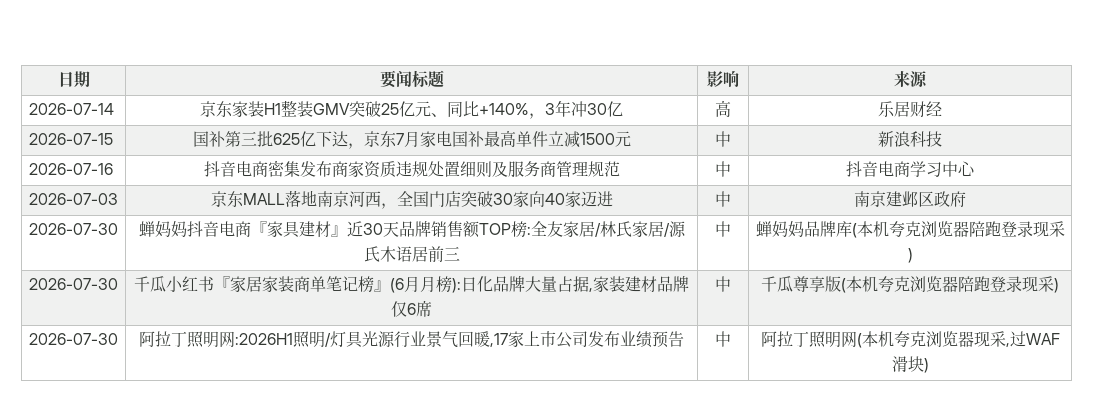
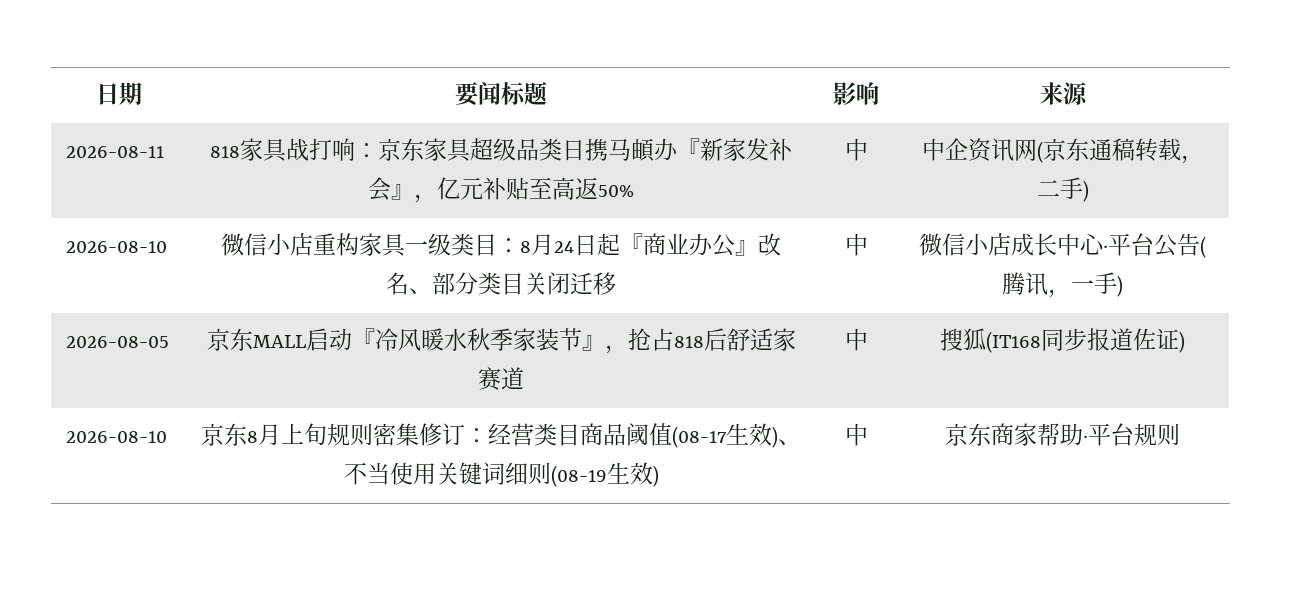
[28,103,114,115] [199,100,623,119] [715,100,731,117] [878,101,942,117] [28,133,113,145] [192,130,631,149] [715,131,731,147] [878,131,942,147] [28,163,113,175] [203,160,620,178] [715,161,731,177] [846,161,975,178] [28,193,118,205] [210,190,613,209] [715,191,731,207] [854,191,966,207] [28,223,118,235] [138,221,686,238] [363,246,460,262] [715,221,731,237] [755,221,1065,238] [907,248,913,263] [28,278,118,290] [133,276,689,293] [391,300,432,317] [715,276,731,292] [761,276,1059,293] [28,333,118,345] [138,331,684,348] [715,331,731,347] [760,331,1060,348] [891,356,929,373] 2026-07-14 | 京东家装H1整装GMV突破25亿元、同比+140%，3年冲30亿 | 高 | 乐居财经 // 2026-07-15 | 国补第三批625亿下达，京东7月家电国补最高单件立减1500元 | 中 | 新浪科技 // 2026-07-16 | 抖音电商密集发布商家资质违规处置细则及服务商管理规范 | 中 | 抖音电商学习中心 // 2026-07-03 | 京东MALL落地南京河西，全国门店突破30家向40家迈进 | 中 | 南京建邺区政府 // 2026-07-30 | 蝉妈妈抖音电商『家具建材』近30天品牌销售额TOP榜:全友家居/林氏家居/源氏木语居前三 | 中 | 蝉妈妈品牌库(本机夸克浏览器陪跑登录现采) // 2026-07-30 | 千瓜小红书『家居家装商单笔记榜』(6月月榜):日化品牌大量占据,家装建材品牌仅6席 | 中 | 千瓜尊享版(本机夸克浏览器陪跑登录现采) // 2026-07-30 | 阿拉丁照明网:2026H1照明/灯具光源行业景气回暖,17家上市公司发布业绩预告 | 中 | 阿拉丁照明网(本机夸克浏览器现采,过WAF滑块) -> [66,146,165,158] [209,138,792,162] [368,177,634,203] [844,138,868,161] [921,138,1204,164] [1036,177,1089,202] [66,241,168,253] [220,233,781,257] [386,272,616,295] [844,233,868,256] [919,233,1206,258] [1002,272,1123,298] [66,336,170,348] [206,328,796,354] [478,367,524,391] [844,328,868,351] [940,328,1185,353] [66,431,168,443] [200,423,801,448] [343,462,659,487] [844,423,868,446] [945,423,1180,446] 2026-08-11 | 818家具战打响：京东家具超级品类日携马頔办『新家发补会』，亿元补贴至高返50% | 中 | 中企资讯网(京东通稿转载，二手) // 2026-08-10 | 微信小店重构家具一级类目：8月24日起『商业办公』改名、部分类目关闭迁移 | 中 | 微信小店成长中心·平台公告(腾讯，一手) // 2026-08-05 | 京东MALL启动『冷风暖水秋季家装节』，抢占818后舒适家赛道 | 中 | 搜狐(IT168同步报道佐证) // 2026-08-10 | 京东8月上旬规则密集修订：经营类目商品阈值(08-17生效)、不当使用关键词细则(08-19生效) | 中 | 京东商家帮助·平台规则

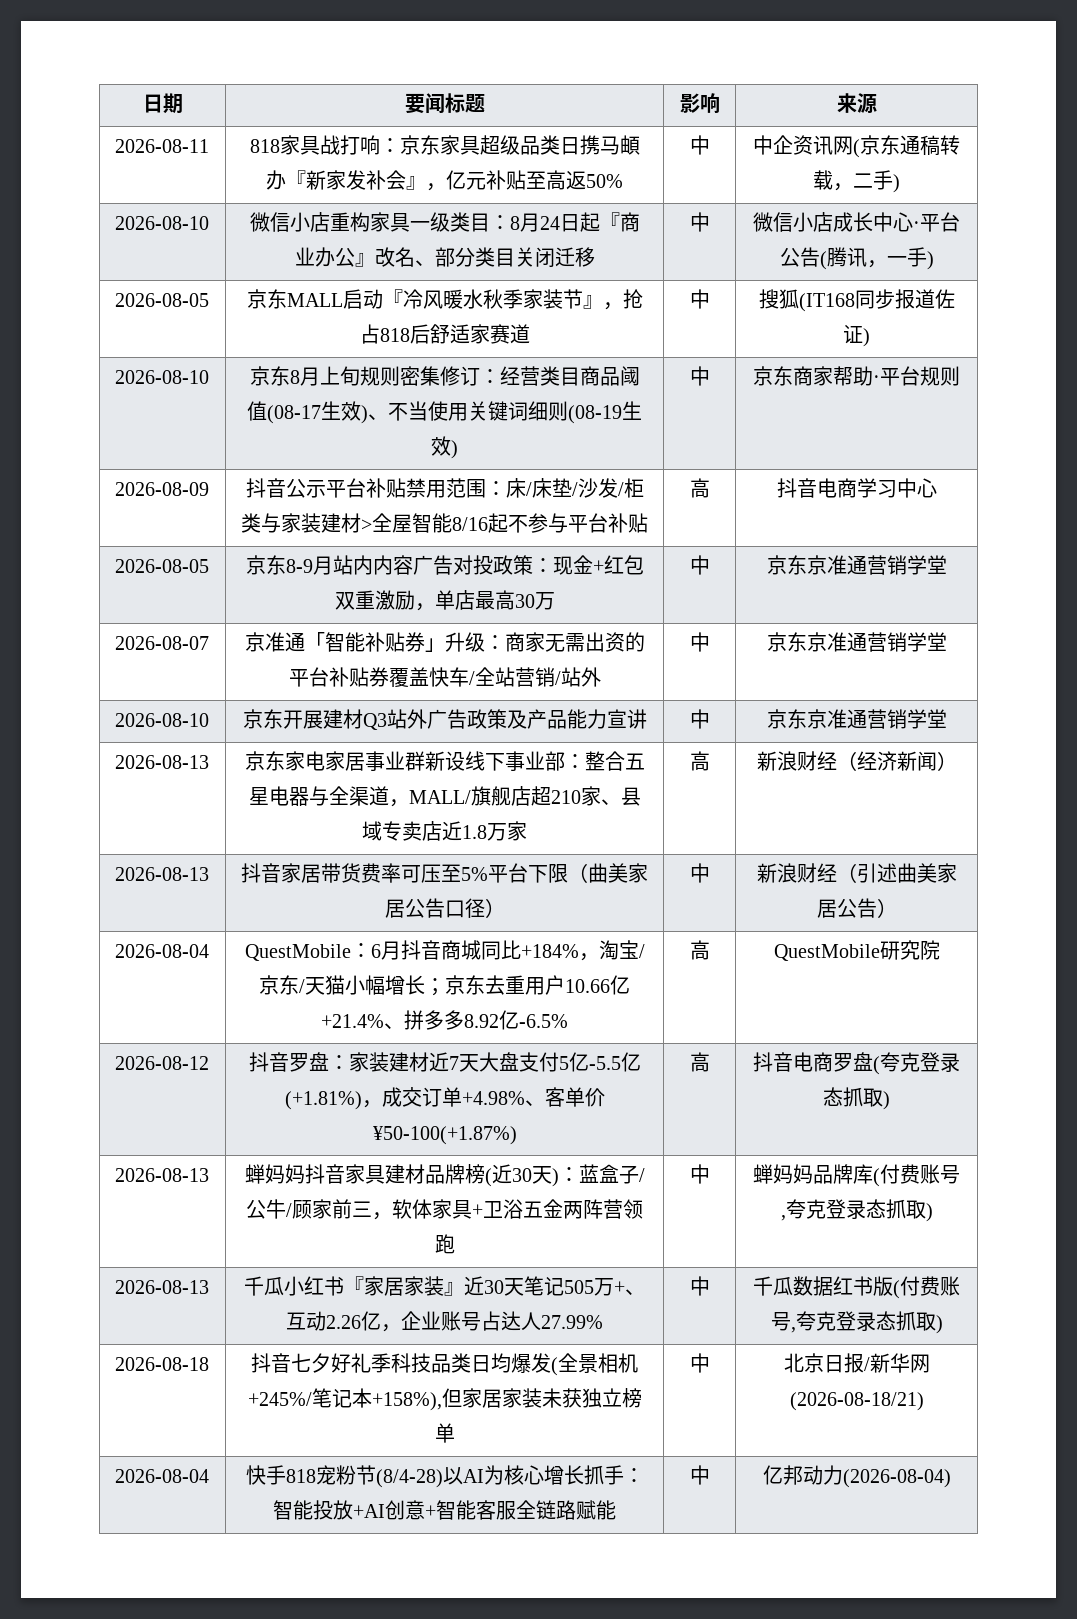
(1180, 434) none -> [114,482,209,496] [245,478,644,498] [241,513,648,533] [689,478,710,498] [776,478,937,498] [114,559,209,573] [245,555,644,575] [334,590,555,611] [689,555,710,575] [766,555,947,575] [114,636,209,650] [244,632,645,652] [288,667,601,687] [689,632,710,652] [766,632,947,652] [114,713,209,727] [242,709,647,730] [689,709,710,729] [766,709,947,729] [114,755,209,769] [244,751,645,771] [248,786,641,807] [362,821,527,841] [689,751,710,771] [756,751,957,771] [114,867,209,881] [241,863,648,883] [384,898,505,918] [689,863,710,883] [756,863,957,883] [816,898,897,918] [114,944,209,958] [244,940,645,961] [259,975,630,996] [321,1010,568,1030] [689,940,710,960] [773,940,940,961] [114,1056,209,1070] [248,1052,641,1072] [284,1087,605,1110] [372,1126,517,1145] [689,1052,710,1072] [753,1052,960,1075] [823,1087,890,1110] [114,1168,209,1182] [244,1164,645,1187] [246,1199,643,1220] [434,1234,455,1254] [689,1164,710,1184] [753,1164,960,1187] [780,1199,933,1222] [114,1280,209,1294] [244,1276,645,1296] [286,1311,603,1332] [689,1276,710,1296] [753,1276,960,1299] [770,1311,943,1334] [114,1357,209,1371] [251,1353,638,1376] [247,1388,642,1411] [434,1423,455,1443] [689,1353,710,1373] [783,1353,930,1373] [789,1392,924,1411] [114,1469,209,1483] [245,1465,644,1488] [273,1500,616,1520] [689,1465,710,1485] [762,1465,951,1488] // 2026-08-09 | 抖音公示平台补贴禁用范围：床/床垫/沙发/柜类与家装建材>全屋智能8/16起不参与平台补贴 | 高 | 抖音电商学习中心 // 2026-08-05 | 京东8-9月站内内容广告对投政策：现金+红包双重激励，单店最高30万 | 中 | 京东京准通营销学堂 // 2026-08-07 | 京准通「智能补贴券」升级：商家无需出资的平台补贴券覆盖快车/全站营销/站外 | 中 | 京东京准通营销学堂 // 2026-08-10 | 京东开展建材Q3站外广告政策及产品能力宣讲 | 中 | 京东京准通营销学堂 // 2026-08-13 | 京东家电家居事业群新设线下事业部：整合五星电器与全渠道，MALL/旗舰店超210家、县域专卖店近1.8万家 | 高 | 新浪财经（经济新闻） // 2026-08-13 | 抖音家居带货费率可压至5%平台下限（曲美家居公告口径） | 中 | 新浪财经（引述曲美家居公告） // 2026-08-04 | QuestMobile：6月抖音商城同比+184%，淘宝/京东/天猫小幅增长；京东去重用户10.66亿+21.4%、拼多多8.92亿-6.5% | 高 | QuestMobile研究院 // 2026-08-12 | 抖音罗盘：家装建材近7天大盘支付5亿-5.5亿(+1.81%)，成交订单+4.98%、客单价¥50-100(+1.87%) | 高 | 抖音电商罗盘(夸克登录态抓取) // 2026-08-13 | 蝉妈妈抖音家具建材品牌榜(近30天)：蓝盒子/公牛/顾家前三，软体家具+卫浴五金两阵营领跑 | 中 | 蝉妈妈品牌库(付费账号,夸克登录态抓取) // 2026-08-13 | 千瓜小红书『家居家装』近30天笔记505万+、互动2.26亿，企业账号占达人27.99% | 中 | 千瓜数据红书版(付费账号,夸克登录态抓取) // 2026-08-18 | 抖音七夕好礼季科技品类日均爆发(全景相机+245%/笔记本+158%),但家居家装未获独立榜单 | 中 | 北京日报/新华网(2026-08-18/21) // 2026-08-04 | 快手818宠粉节(8/4-28)以AI为核心增长抓手：智能投放+AI创意+智能客服全链路赋能 | 中 | 亿邦动力(2026-08-04)

